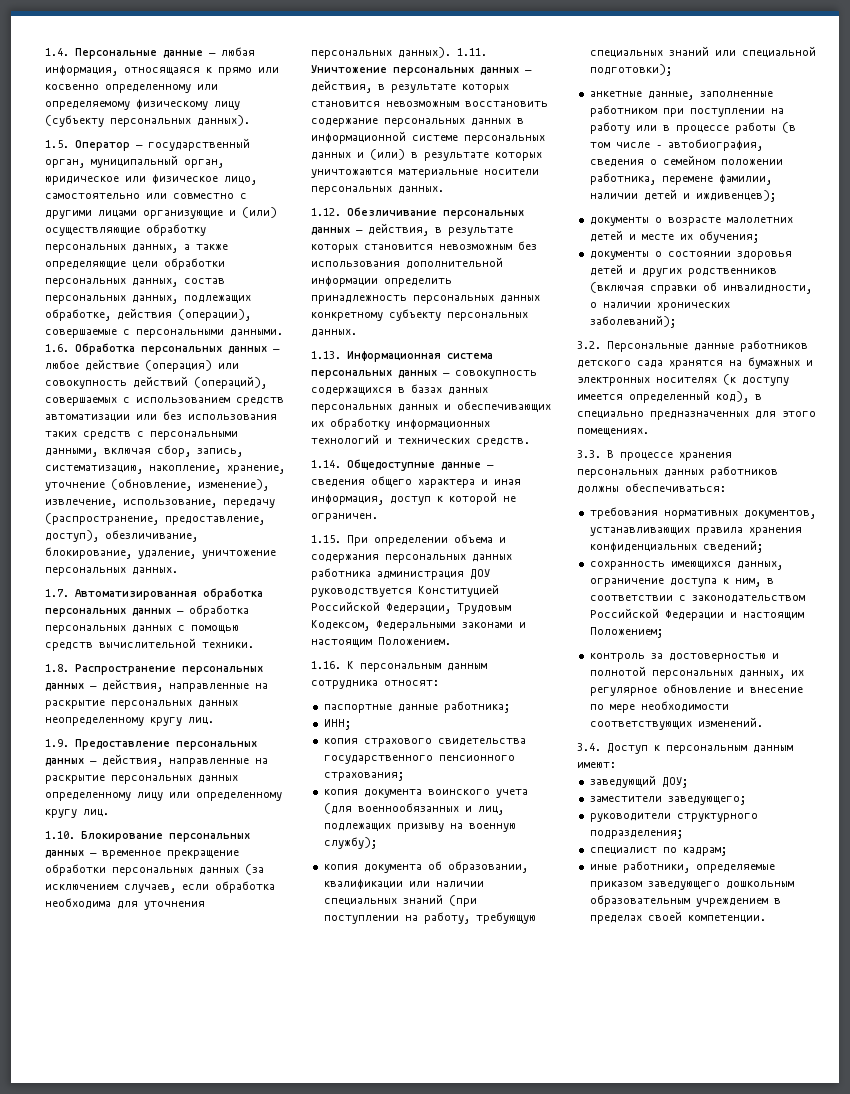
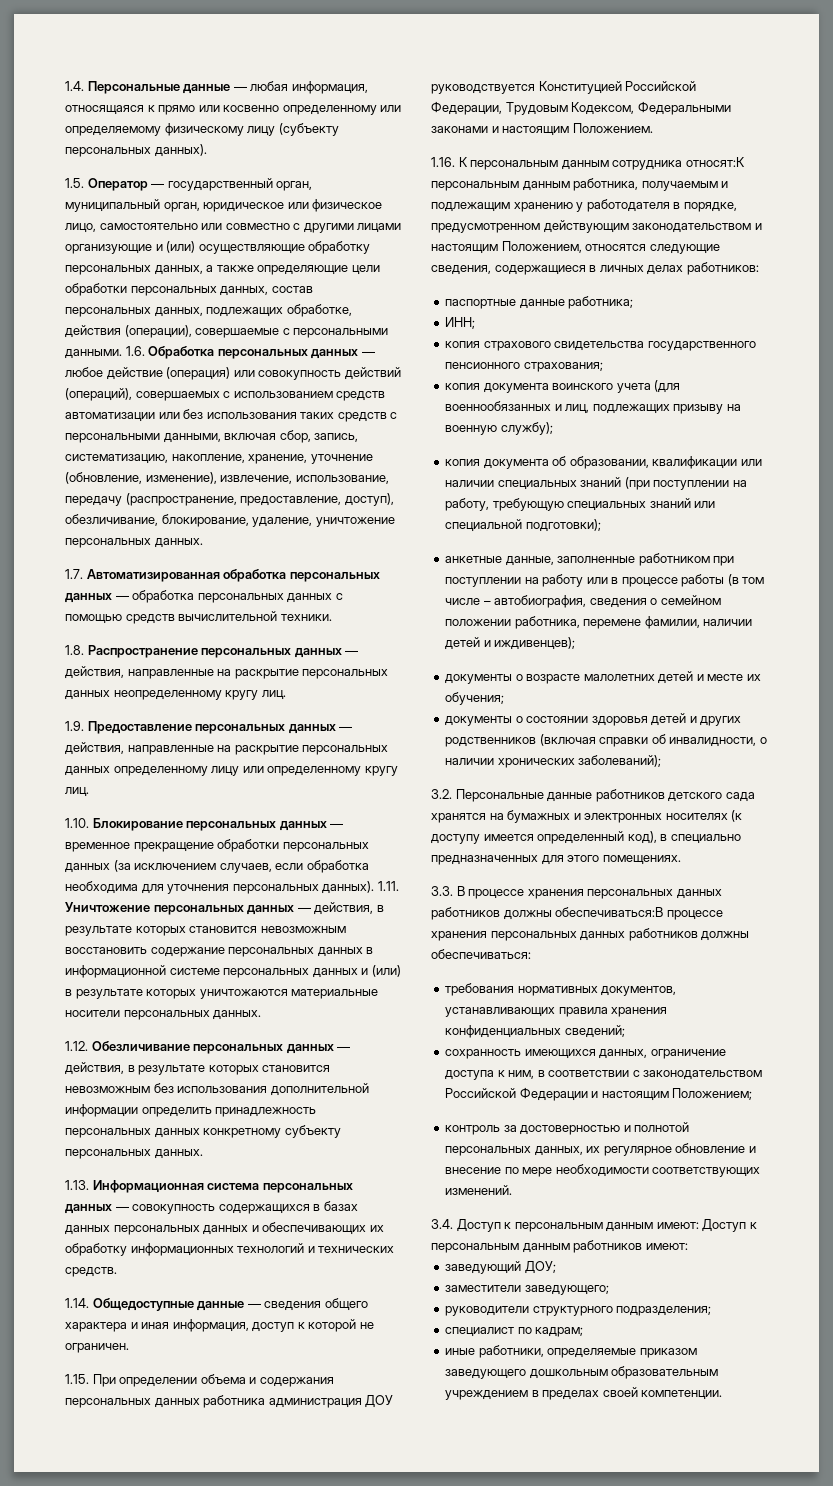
[384,680,439,686] относят: -> [685,157,745,167] [431,178,729,191] [431,199,737,212] [431,220,762,233] [431,241,720,254] [431,262,759,275] относят:К персональным данным работника, получаемым и подлежащим хранению у работодателя в порядке, предусмотренном действующим законодательством и настоящим Положением, относятся следующие сведения, содержащиеся в личных делах работников:
(619, 490) none -> [555,907,723,920] [431,928,750,941] обеспечиваться:В процессе хранения персональных данных работников должны
(616, 765) none -> [702,1219,757,1232] [431,1240,688,1253] Доступ к персональным данным работников имеют:

